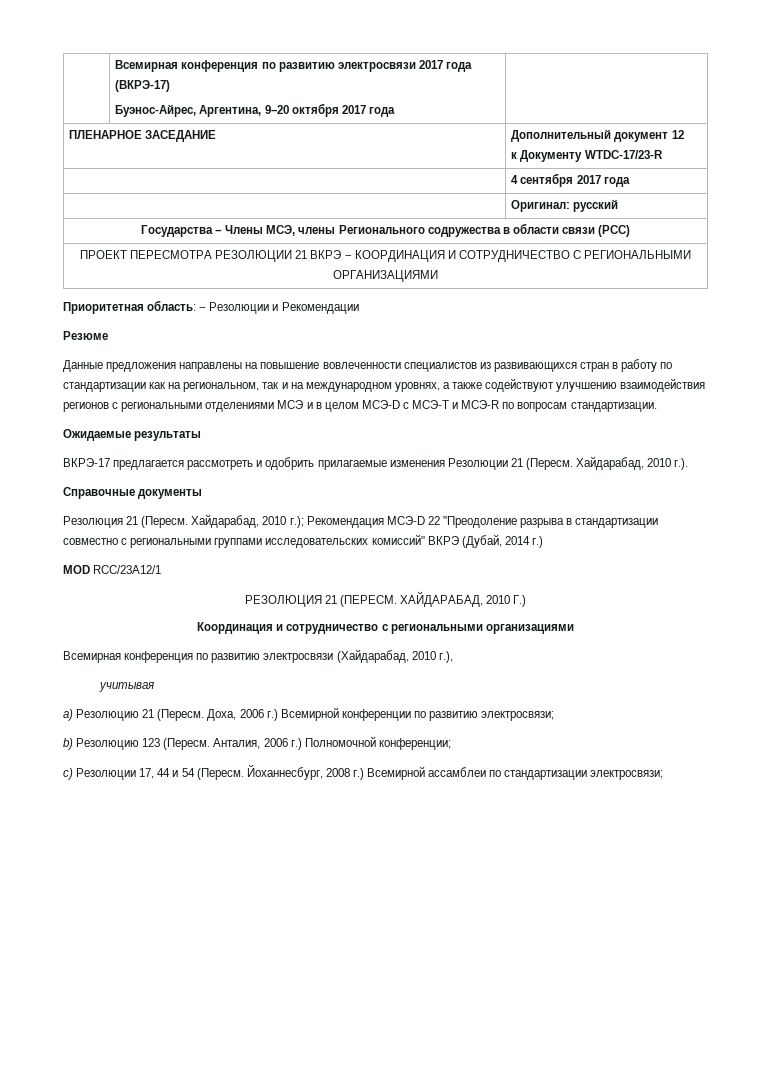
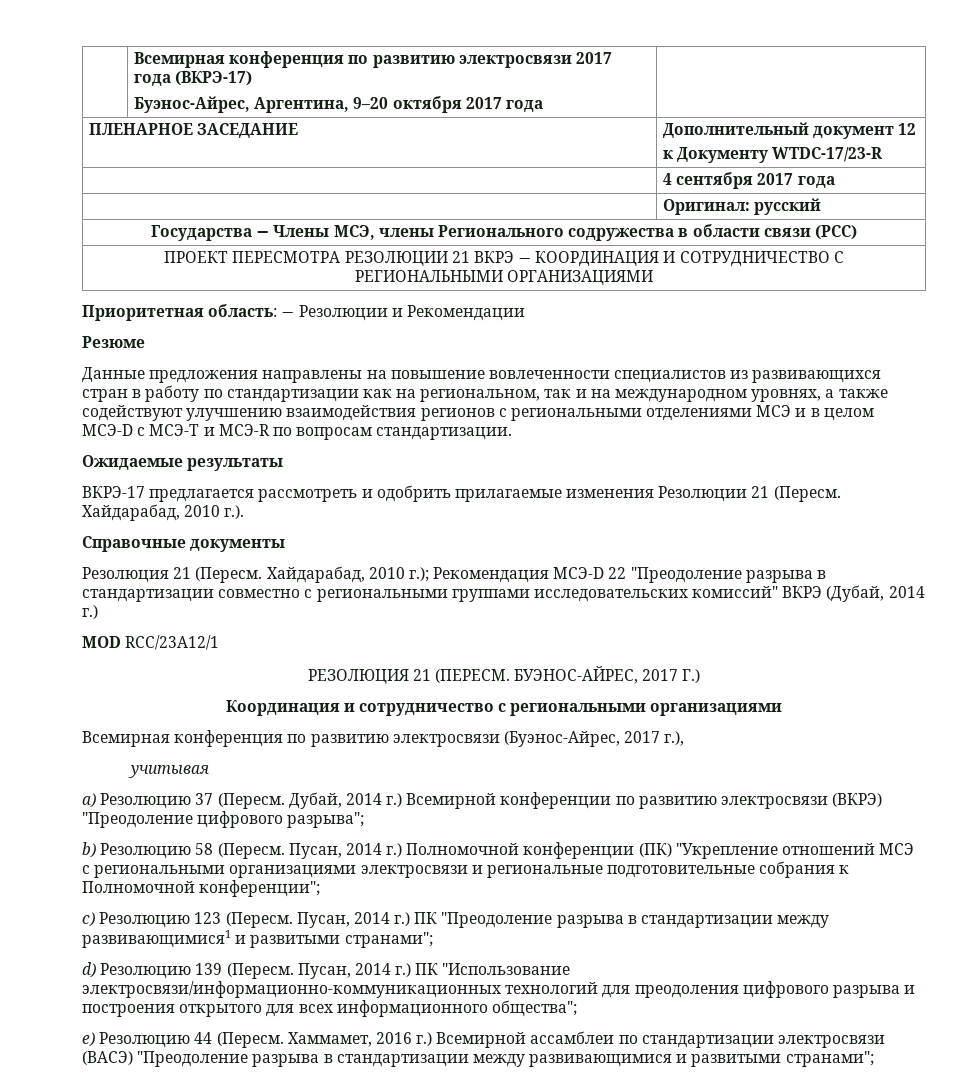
[400,591,511,607] ХАЙДАРАБАД, 2010 -> [514,666,679,684] БУЭНОС-АЙРЕС, 2017
[336,649,436,663] (Хайдарабад, 2010 -> [503,731,661,747] (Буэнос-Айрес, 2017
[142,709,264,721] 21 (Пересм. Доха, 2006 -> [195,792,382,809] 37 (Пересм. Дубай, 2014
[481,711,555,721] [63,736,451,750] [63,764,350,780] электросвязи; // b) Резолюцию 123 (Пересм. Анталия, 2006 г.) Полномочной конференции; // c) Резолюции 17, 44 и 54 (Пересм. Йоханнесбург, 2008 -> [721,793,883,809] [82,811,365,828] [82,842,915,859] [82,861,850,878] [82,880,321,897] [82,912,830,928] [82,930,433,948] [82,962,571,979] [82,981,916,998] [82,1000,577,1017] [82,1032,412,1048] электросвязи (ВКРЭ) "Преодоление цифрового разрыва"; // b) Резолюцию 58 (Пересм. Пусан, 2014 г.) Полномочной конференции (ПК) "Укрепление отношений МСЭ с региональными организациями электросвязи и региональные подготовительные собрания к Полномочной конференции"; // c) Резолюцию 123 (Пересм. Пусан, 2014 г.) ПК "Преодоление разрыва в стандартизации между развивающимися1 и развитыми странами"; // d) Резолюцию 139 (Пересм. Пусан, 2014 г.) ПК "Использование электросвязи/информационно-коммуникационных технологий для преодоления цифрового разрыва и построения открытого для всех информационного общества"; // e) Резолюцию 44 (Пересм. Хаммамет, 2016
[590,770,664,780] электросвязи; -> [778,1035,886,1048] [82,1051,874,1067] электросвязи (ВАСЭ) "Преодоление разрыва в стандартизации между развивающимися и развитыми странами";

